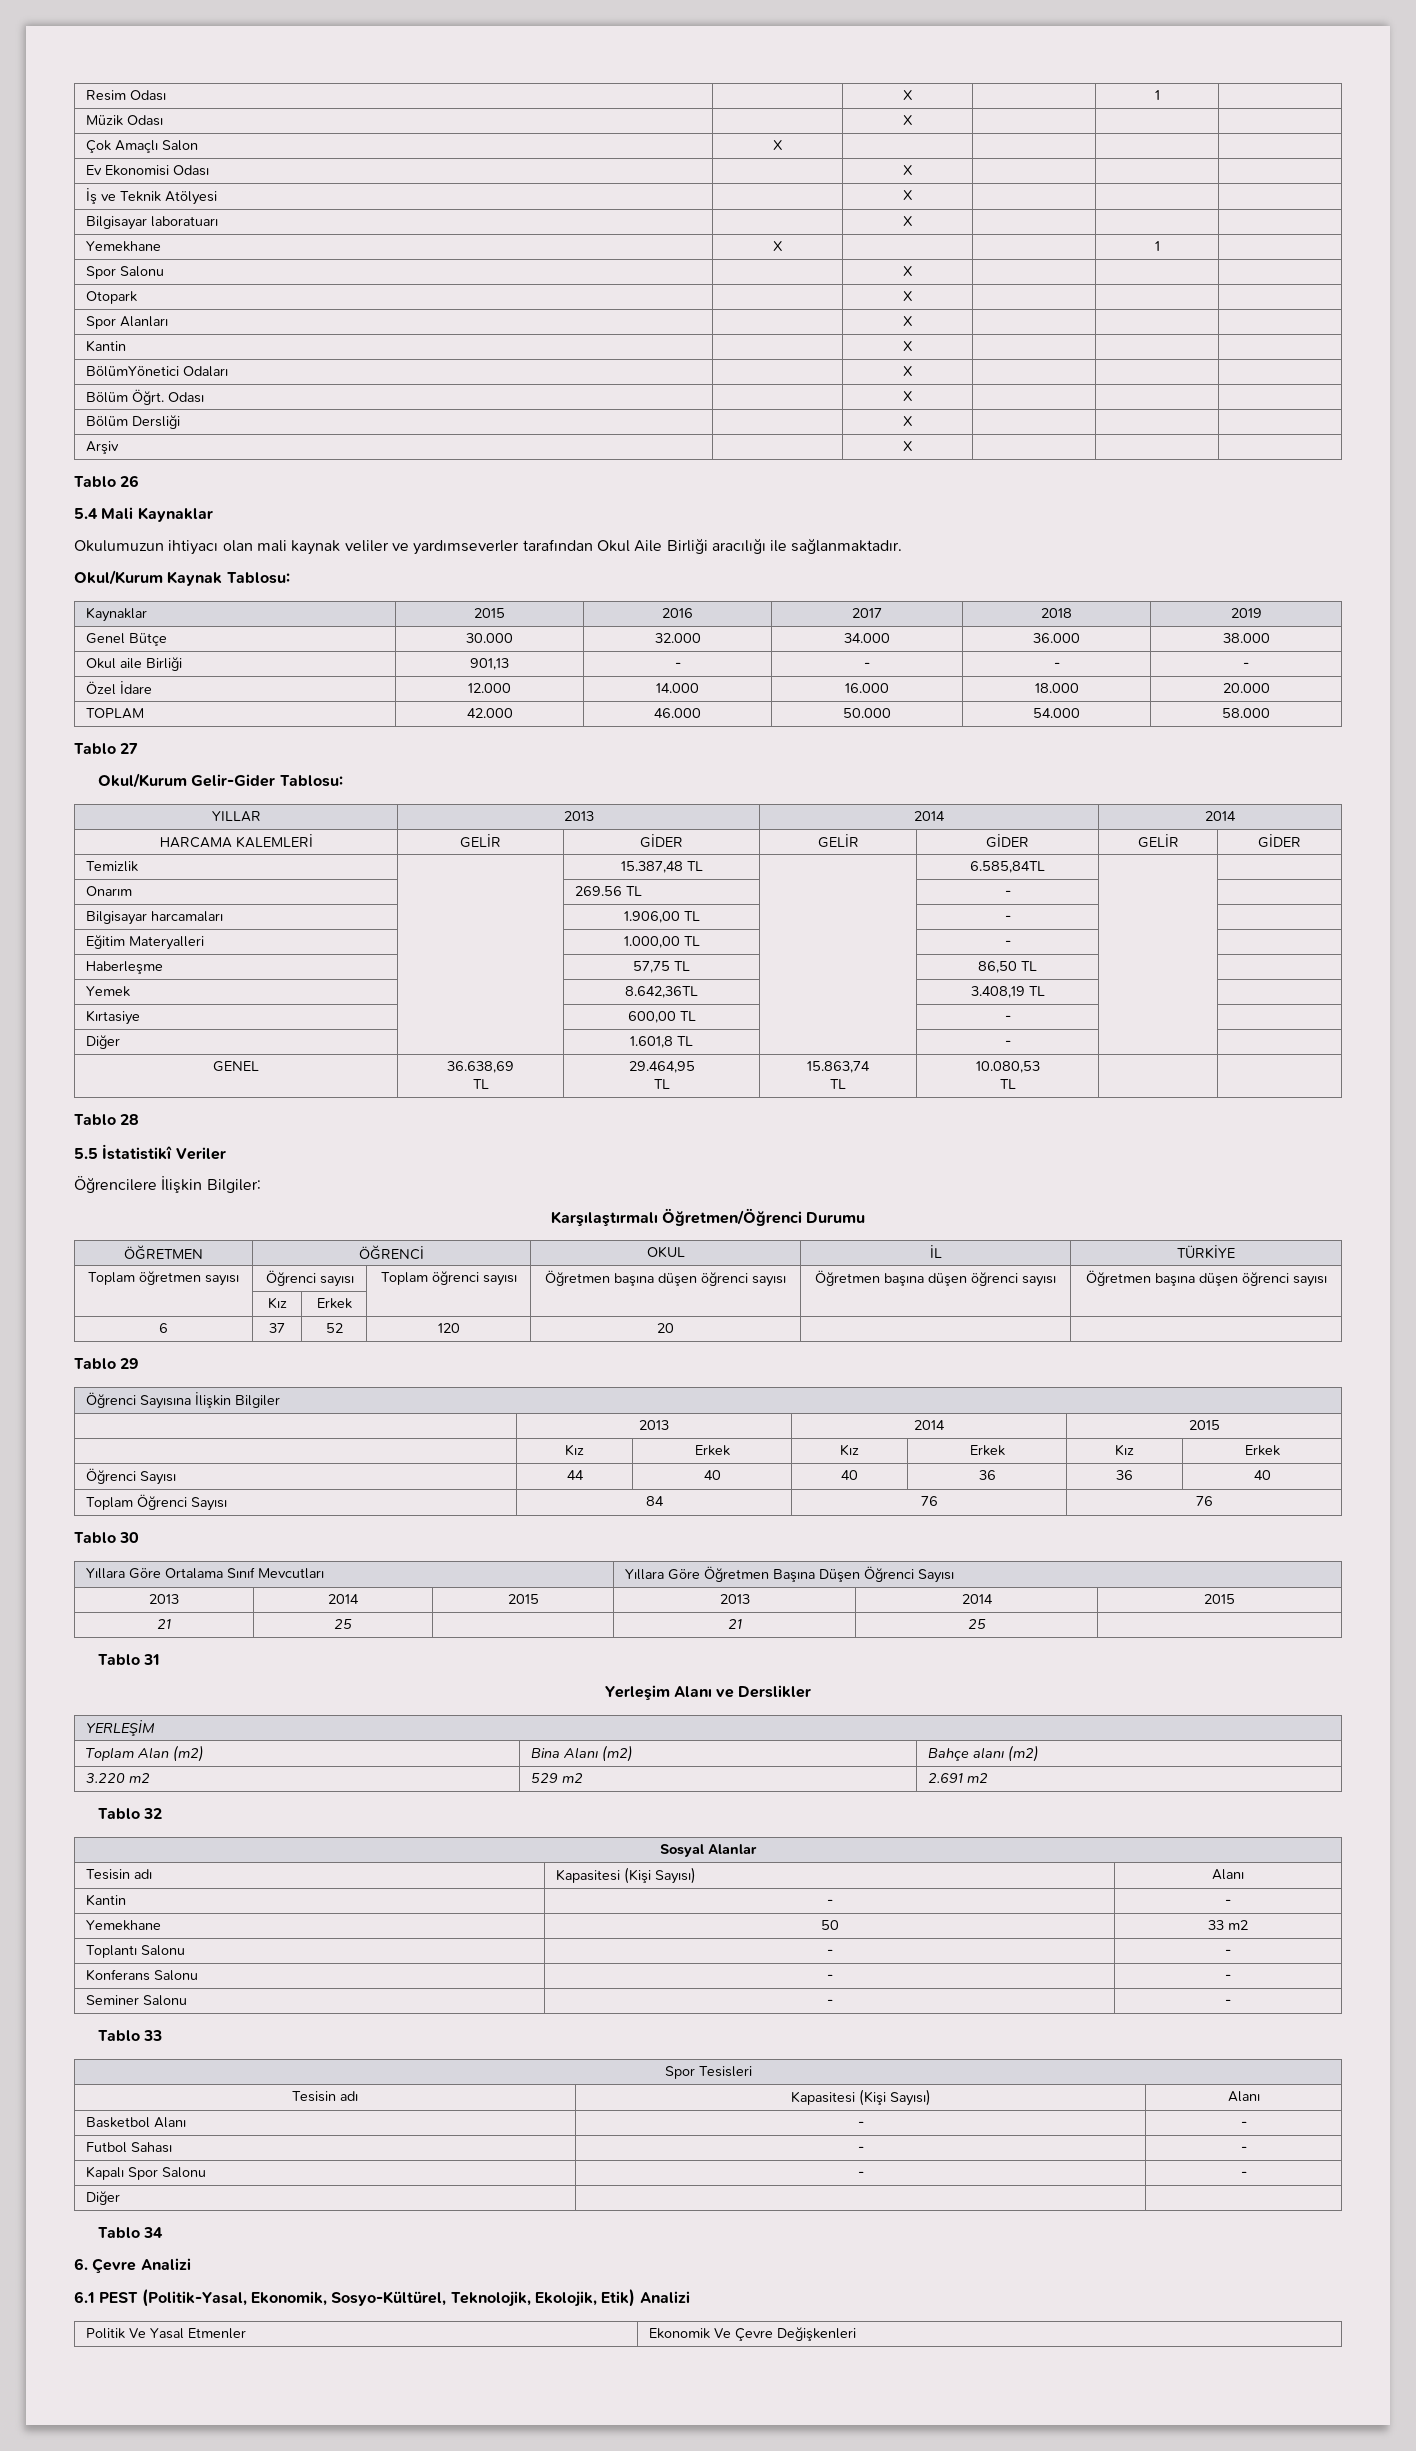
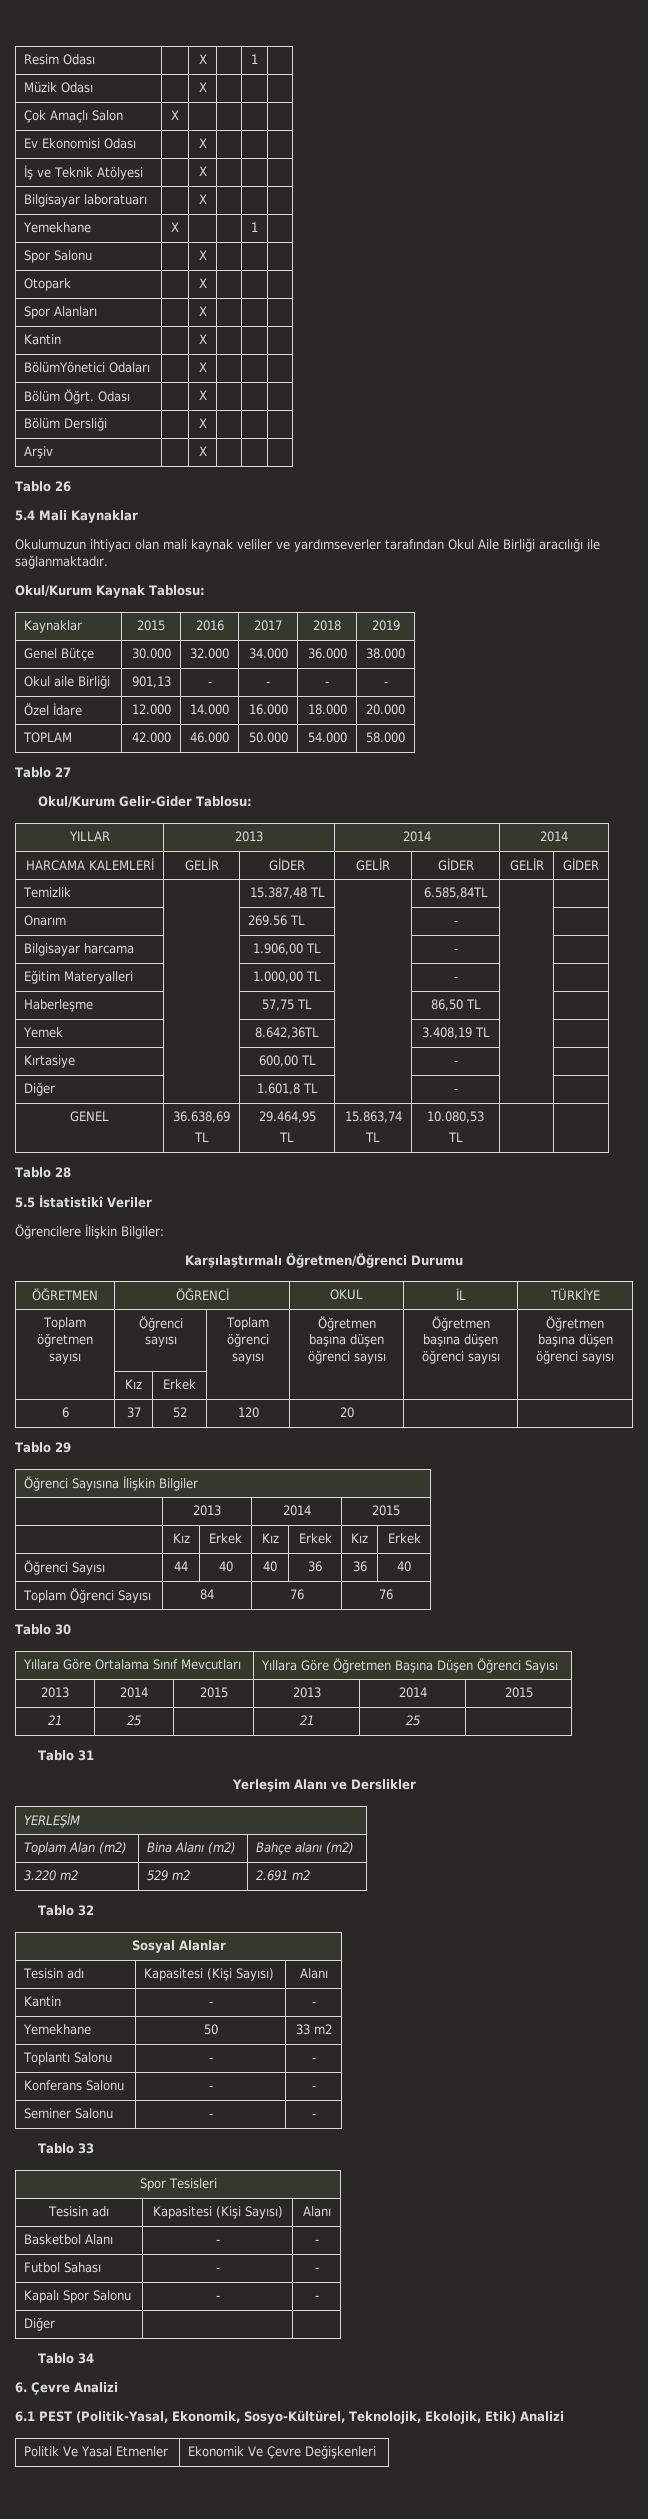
[151,911,224,922] harcamaları -> [84,943,135,954] harcama

